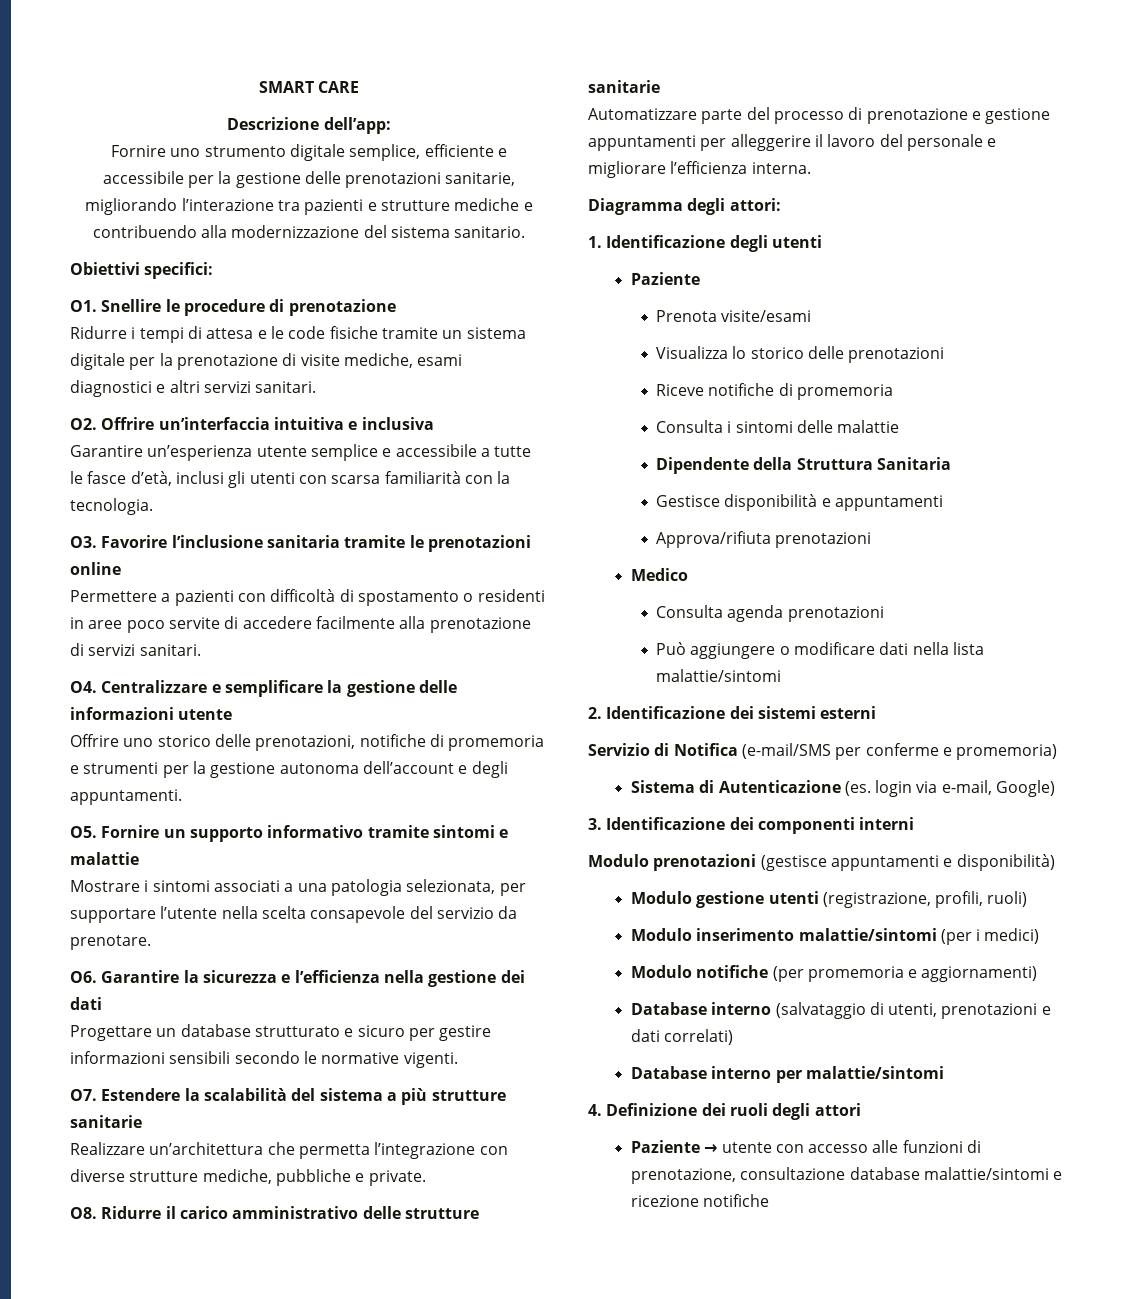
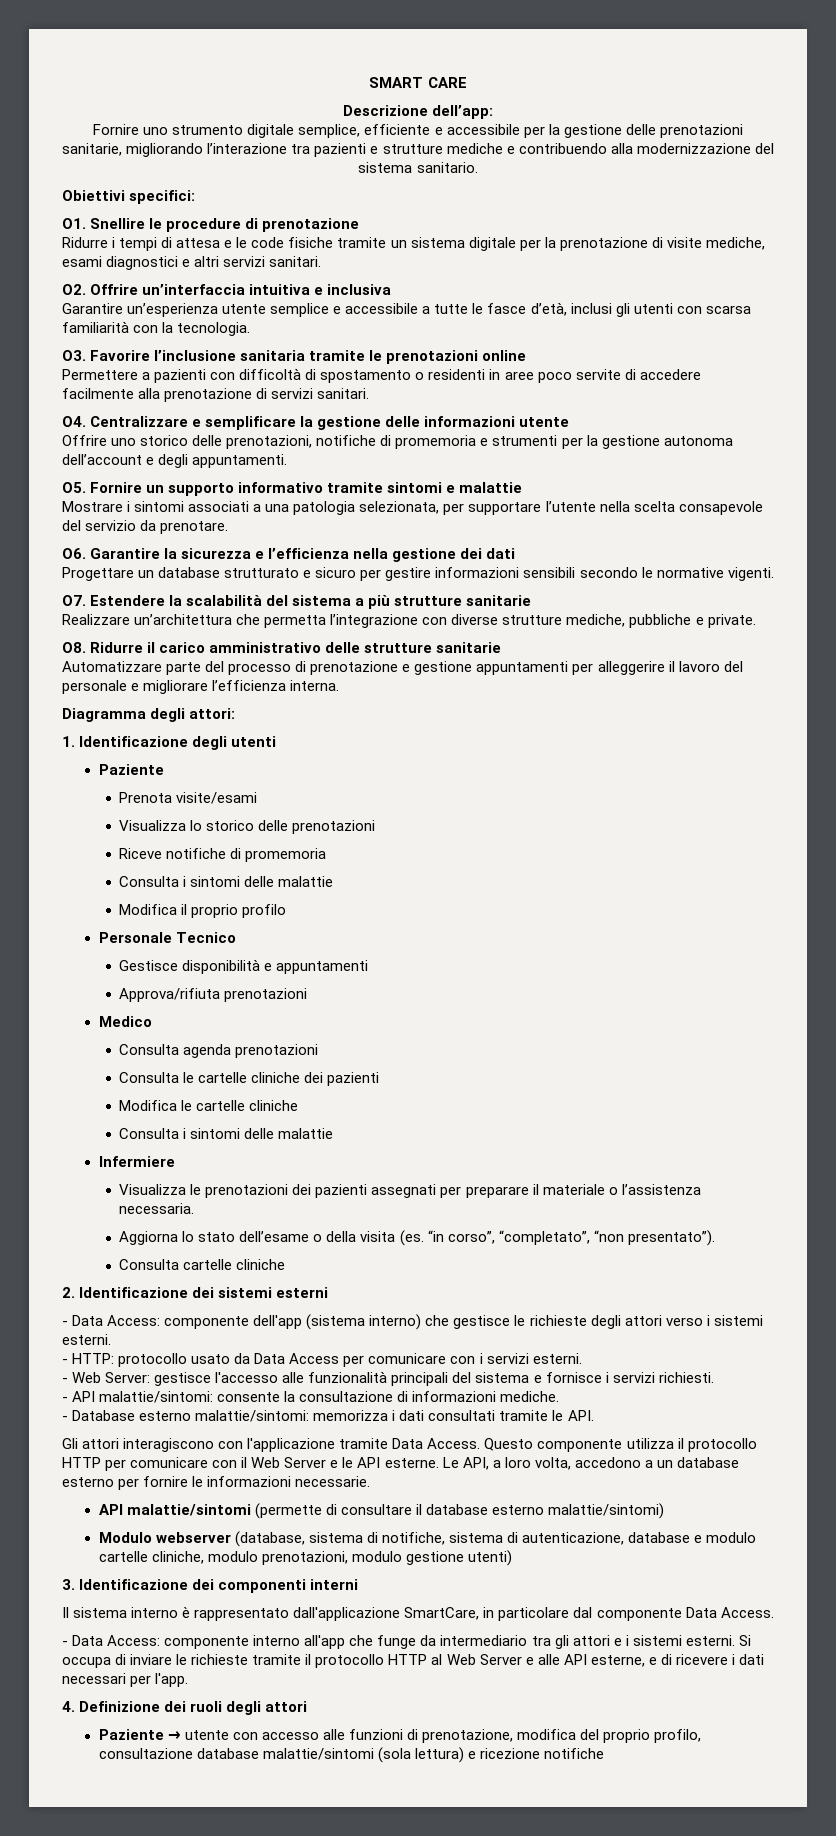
[656,457,952,474] Dipendente della Struttura Sanitaria -> [119,904,287,918] [98,932,236,943] Modifica il proprio profilo // Personale Tecnico
[656,642,985,659] [656,669,782,682] Può aggiungere o modificare dati nella lista malattie/sintomi -> [119,1072,380,1086] [119,1100,299,1111] [119,1128,334,1139] [98,1156,175,1167] [119,1184,701,1198] [119,1203,195,1214] [119,1230,715,1246] [119,1259,286,1270] Consulta le cartelle cliniche dei pazienti // Modifica le cartelle cliniche // Consulta i sintomi delle malattie // Infermiere // Visualizza le prenotazioni dei pazienti assegnati per preparare il materiale o l’assistenza necessaria. // Aggiorna lo stato dell’esame o della visita (es. “in corso”, “completato”, “non presentato”). // Consulta cartelle cliniche
[588,743,1058,760] [630,780,1056,797] Servizio di Notifica (e-mail/SMS per conferme e promemoria) // Sistema di Autenticazione (es. login via e-mail, Google) -> [62,1314,763,1330] [62,1334,111,1345] [62,1353,582,1367] [62,1371,714,1386] [62,1391,560,1403] [62,1410,594,1422] [62,1438,757,1452] [62,1457,739,1471] [62,1476,371,1490] [98,1503,665,1519] [98,1531,757,1547] [98,1550,513,1566] - Data Access: componente dell'app (sistema interno) che gestisce le richieste degli attori verso i sistemi esterni. // - HTTP: protocollo usato da Data Access per comunicare con i servizi esterni. // - Web Server: gestisce l'accesso alle funzionalità principali del sistema e fornisce i servizi richiesti. // - API malattie/sintomi: consente la consultazione di informazioni mediche. // - Database esterno malattie/sintomi: memorizza i dati consultati tramite le API. // Gli attori interagiscono con l'applicazione tramite Data Access. Questo componente utilizza il protocollo HTTP per comunicare con il Web Server e le API esterne. Le API, a loro volta, accedono a un database esterno per fornire le informazioni necessarie. // API malattie/sintomi (permette di consultare il database esterno malattie/sintomi) // Modulo webserver (database, sistema di notifiche, sistema di autenticazione, database e modulo cartelle cliniche, modulo prenotazioni, modulo gestione utenti)
[588,854,1055,871] [630,891,1028,908] [630,928,1040,945] [630,965,1038,982] [630,1002,1051,1019] [630,1029,734,1045] [630,1066,944,1083] Modulo prenotazioni (gestisce appuntamenti e disponibilità) // Modulo gestione utenti (registrazione, profili, ruoli) // Modulo inserimento malattie/sintomi (per i medici) // Modulo notifiche (per promemoria e aggiornamenti) // Database interno (salvataggio di utenti, prenotazioni e dati correlati) // Database interno per malattie/sintomi -> [62,1606,774,1621] [62,1635,751,1649] [62,1654,764,1668] [62,1673,189,1687] Il sistema interno è rappresentato dall'applicazione SmartCare, in particolare dal componente Data Access. // - Data Access: componente interno all'app che funge da intermediario tra gli attori e i sistemi esterni. Si occupa di inviare le richieste tramite il protocollo HTTP al Web Server e alle API esterne, e di ricevere i dati necessari per l'app.
(736, 1176) none -> [517,1729,702,1743] modifica del proprio profilo,
(1049, 1173) none -> [377,1747,465,1763] (sola lettura)

